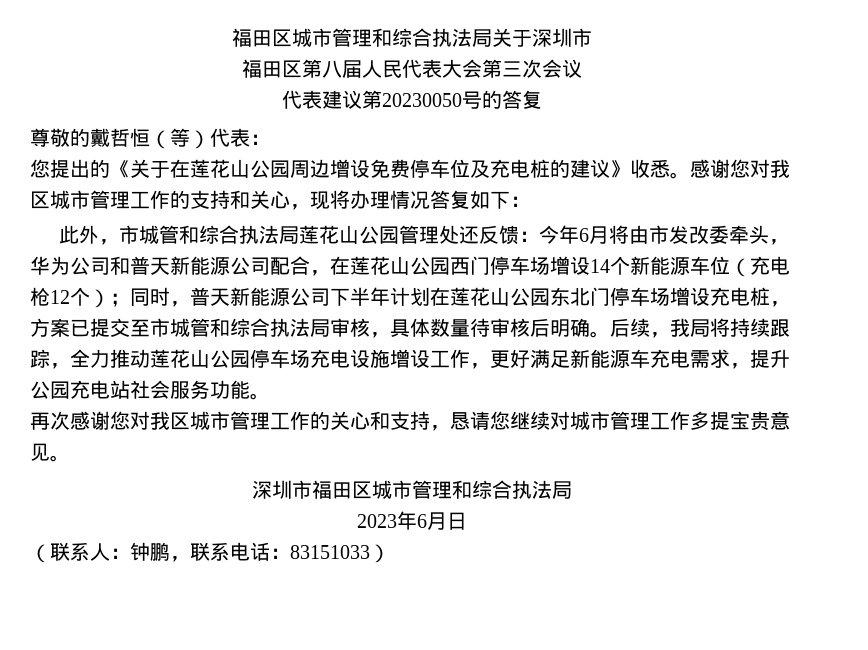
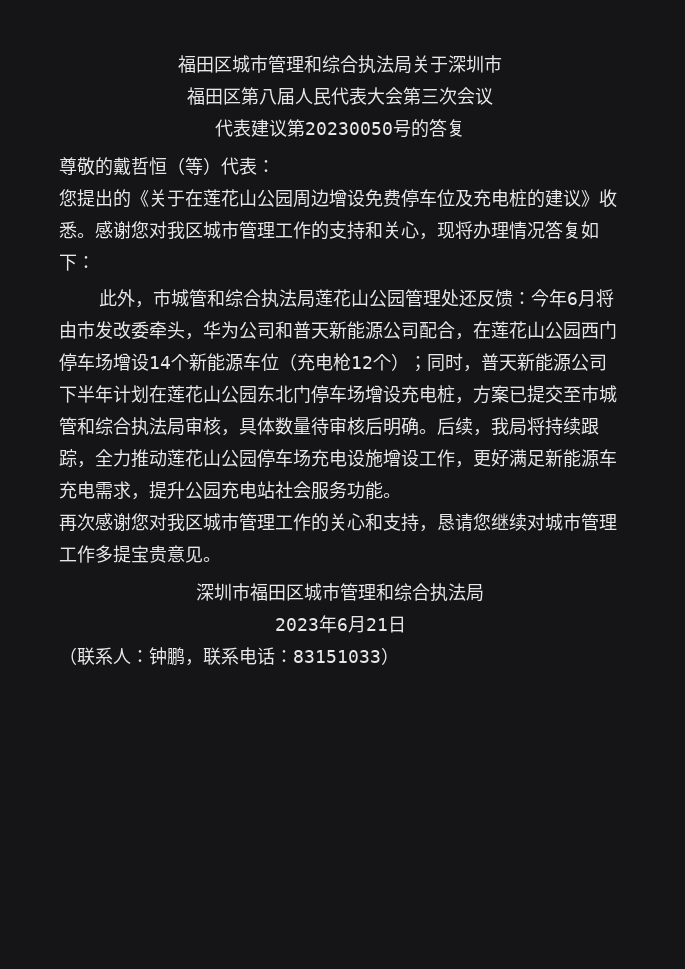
(447, 521) none -> [365,618,388,631] 21

